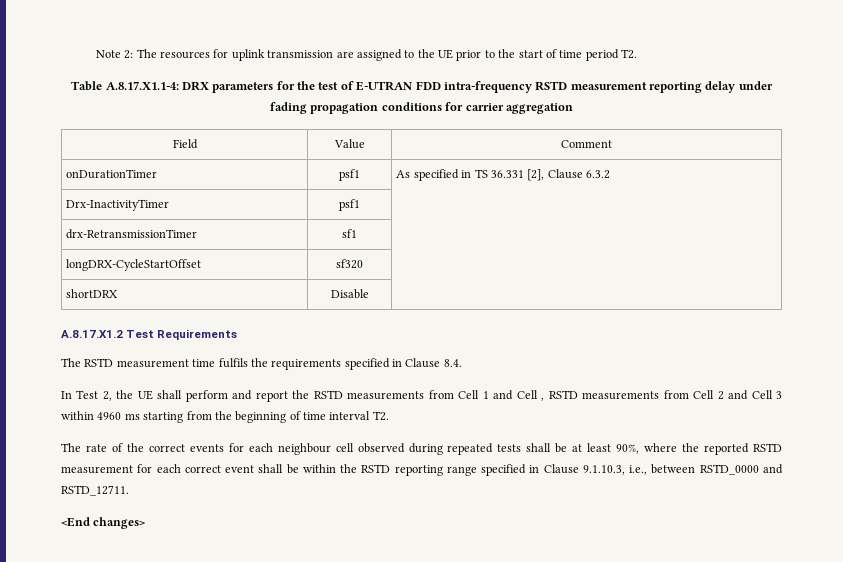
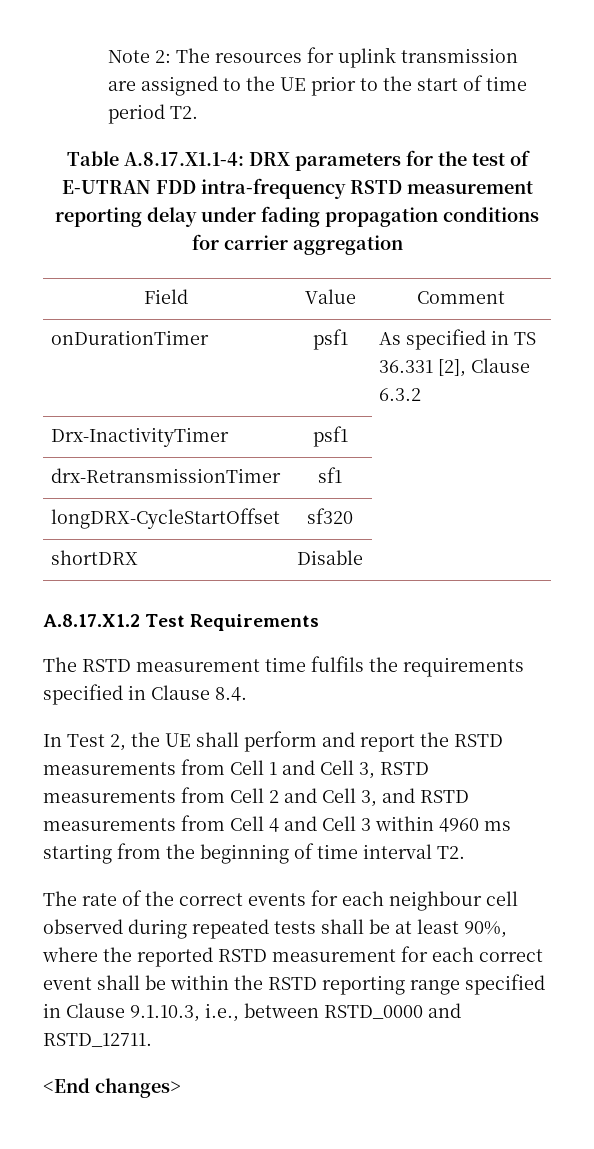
[541,397,545,401] , -> [359,762,375,779] 3,
(773, 394) none -> [361,788,469,807] [43,815,356,832] 3, and RSTD measurements from Cell 4 and Cell

